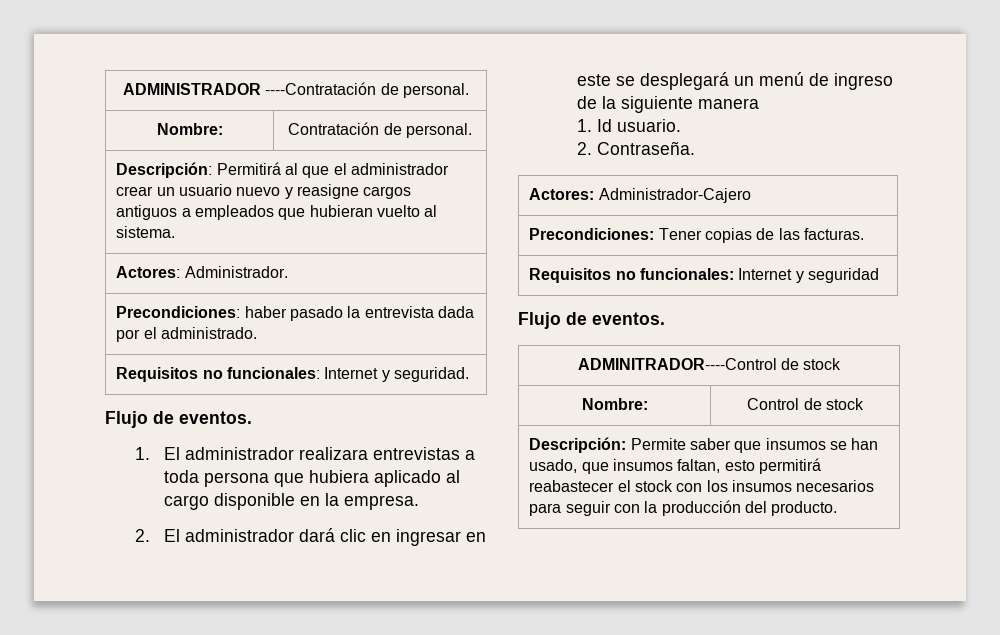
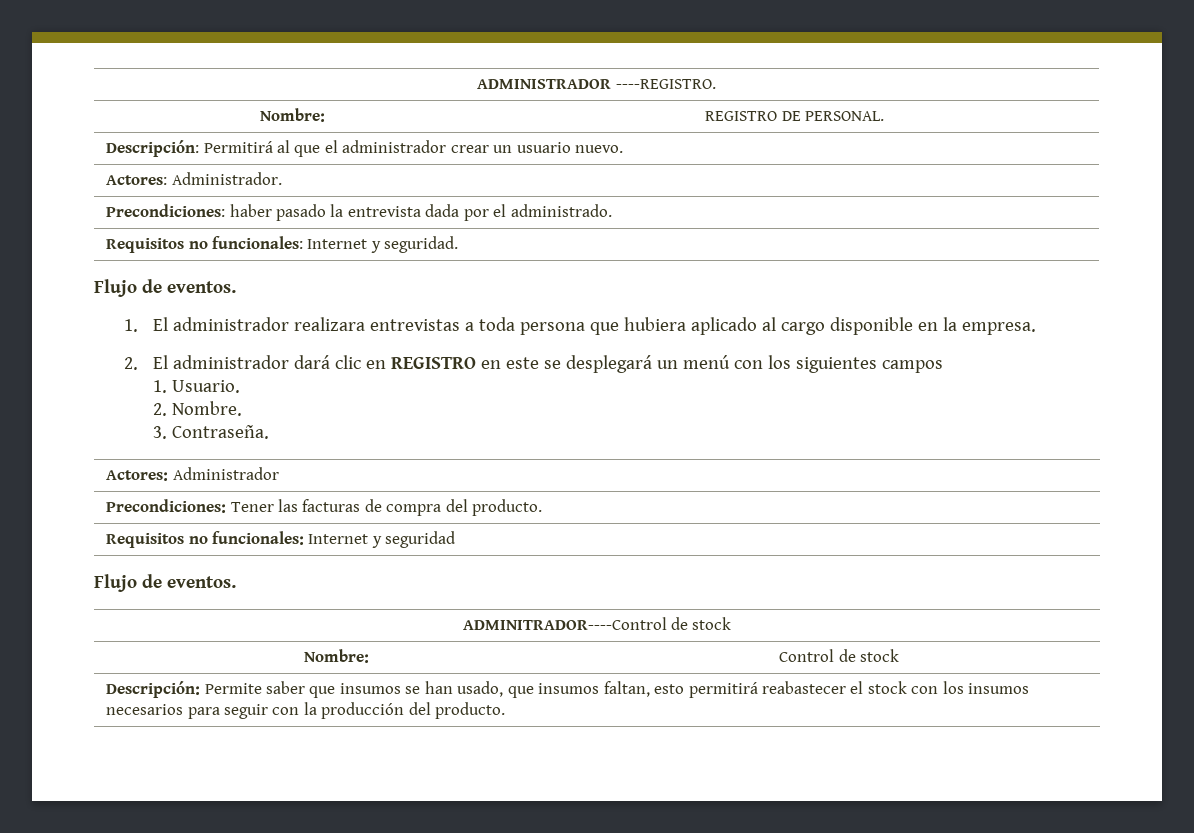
[265,82,469,98] [156,123,223,135] [288,122,472,138] ----Contratación de personal. // Nombre: | Contratación de personal. -> [615,79,716,89] [260,108,325,122] [705,111,884,121] ----REGISTRO. // Nombre: | REGISTRO DE PERSONAL.
[236,184,412,199] [116,205,438,220] [116,226,176,238] nuevo y reasigne cargos antiguos a empleados que hubieran vuelto al sistema. -> [575,145,624,153] nuevo.
[396,529,462,546] ingresar -> [391,357,477,369] REGISTRO
[809,73,894,90] [577,96,760,113] [577,119,682,132] [577,142,593,155] de ingreso de la siguiente manera // 1. Id usuario. // 2. -> [734,355,943,373] [153,380,241,393] [153,401,243,416] [153,426,168,439] con los siguientes campos // 1. Usuario. // 2. Nombre. // 3.
[598,188,751,203] Administrador-Cajero -> [172,467,279,480] Administrador
[704,228,864,243] copias de las facturas. -> [278,499,543,516] las facturas de compra del producto.

